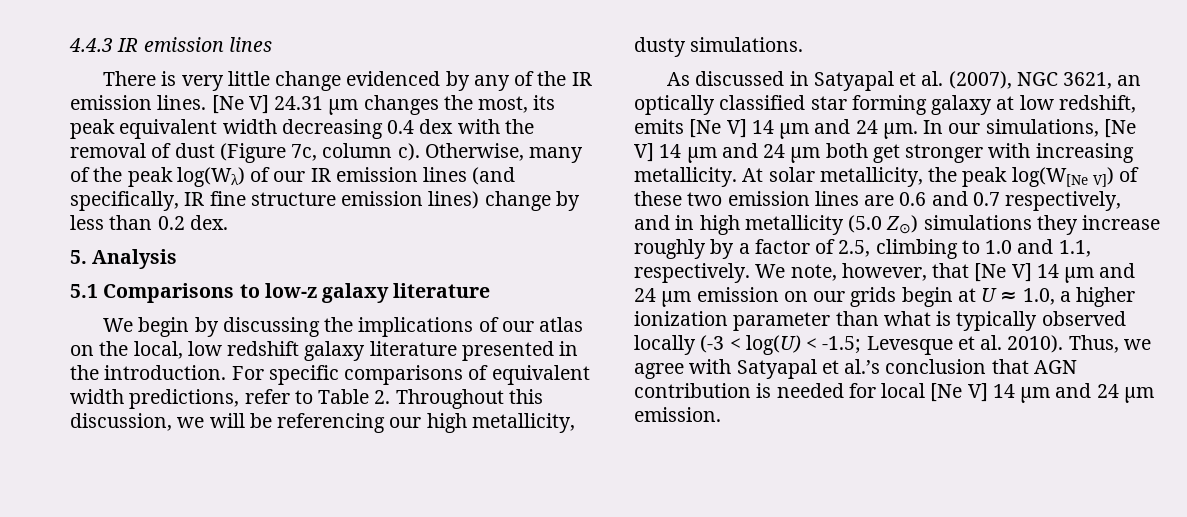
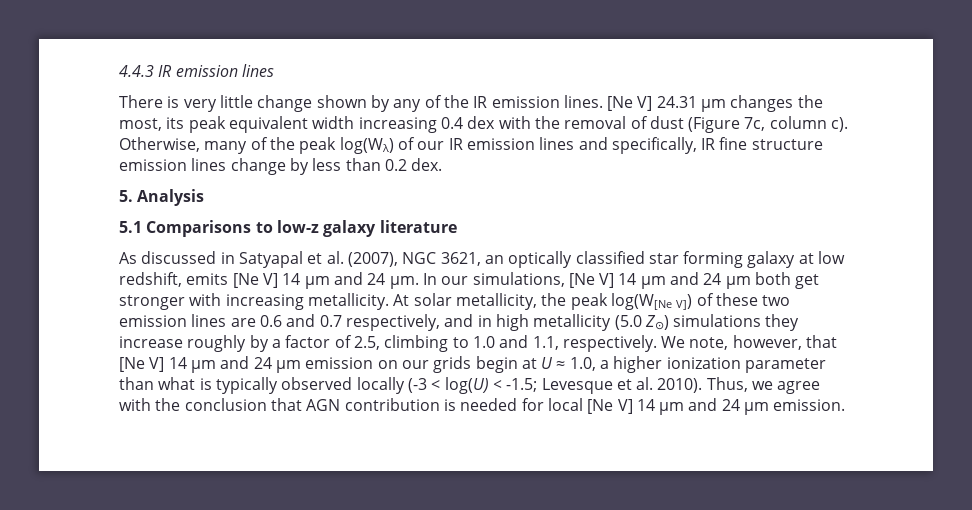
[346,71,441,86] evidenced -> [316,95,367,108] shown
[281,119,383,139] decreasing -> [358,117,437,133] increasing
[472,167,516,185] (and -> [578,137,608,150] and
[428,191,480,209] lines) -> [191,158,227,171] lines
[102,317,584,337] [70,341,579,361] [70,365,590,385] [70,389,543,409] [70,413,575,433] [634,37,804,57] // We begin by discussing the implications of our atlas on the local, low redshift galaxy literature presented in the introduction. For specific comparisons of equivalent width predictions, refer to Table 2. Throughout this discussion, we will be referencing our high metallicity, dusty simulations. -> (457, 226) none
[736,359,881,379] Satyapal et al.’s -> [155,398,181,411] the

